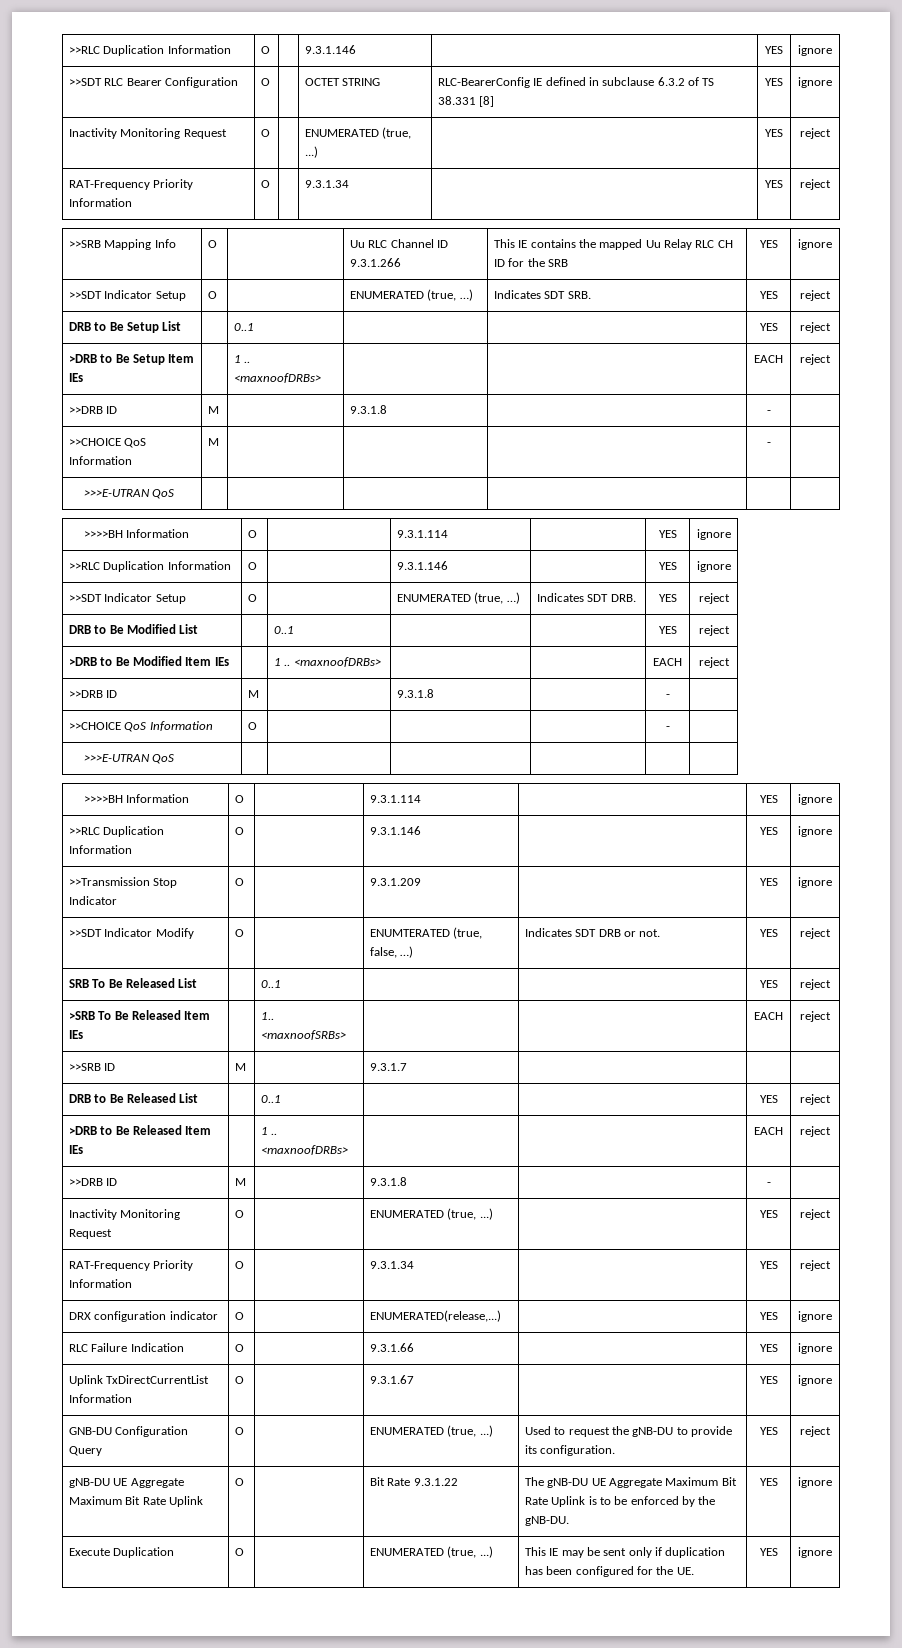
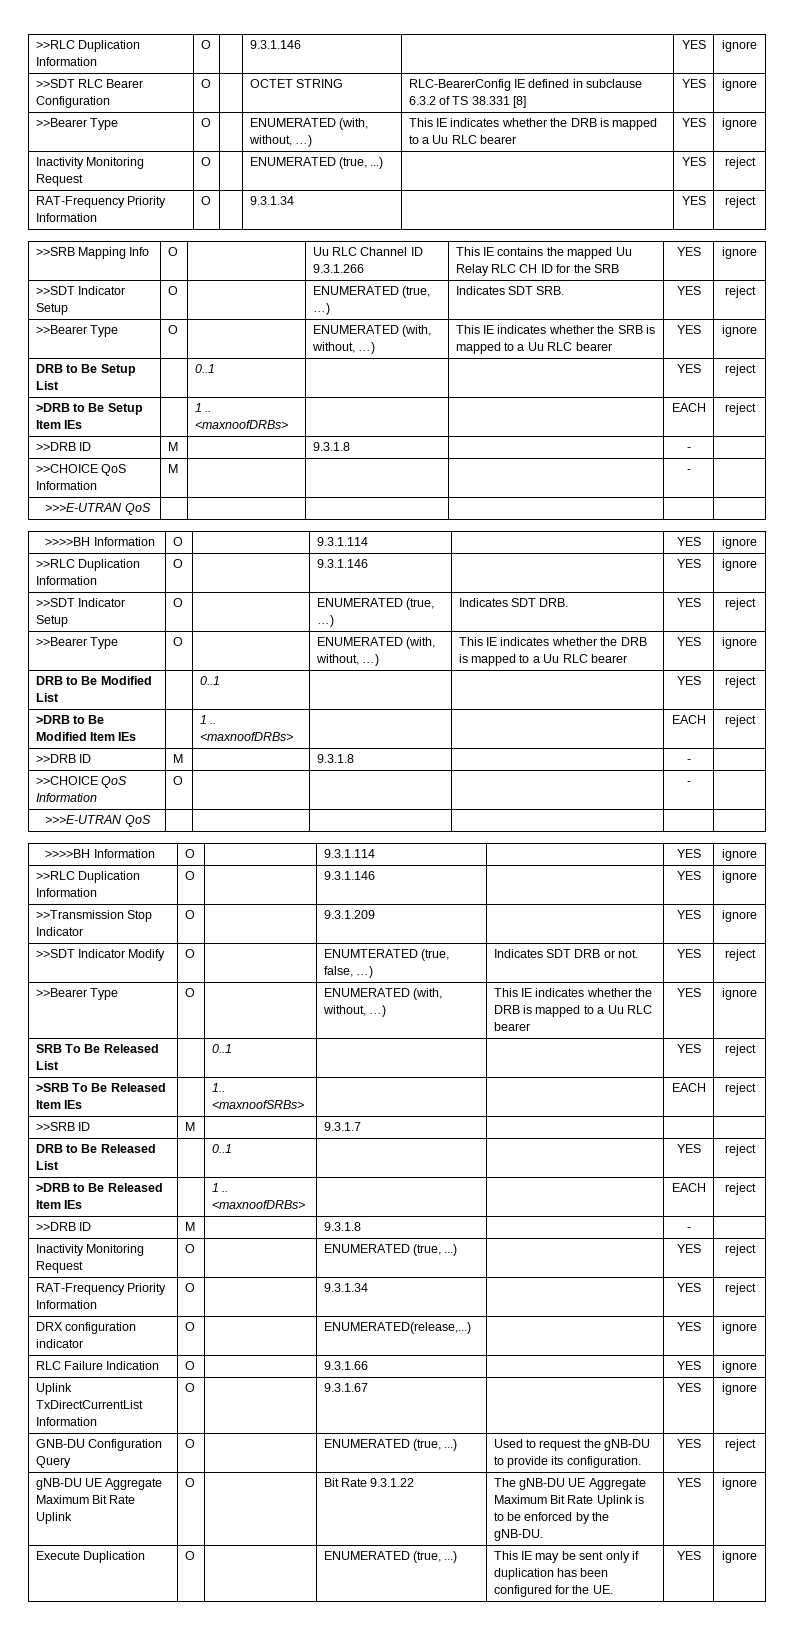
(832, 82) none -> [35,118,119,130] [200,118,211,127] [249,118,369,130] [248,135,313,147] [408,118,658,130] [408,135,517,144] [681,118,706,127] [722,118,757,130] // >>Bearer Type | O | | ENUMERATED (with, without, …) | This IE indicates whether the DRB is mapped to a Uu RLC bearer | YES | ignore
(831, 295) none -> [35,325,119,337] [167,325,178,334] [312,325,432,337] [311,342,376,354] [455,325,655,334] [455,342,612,354] [676,325,701,334] [722,325,757,337] // >>Bearer Type | O | | ENUMERATED (with, without, …) | This IE indicates whether the SRB is mapped to a Uu RLC bearer | YES | ignore
(730, 598) none -> [35,637,119,649] [172,637,183,646] [316,637,436,649] [315,654,380,666] [458,637,647,646] [458,654,627,666] [676,637,701,646] [722,637,757,649] // >>Bearer Type | O | | ENUMERATED (with, without, …) | This IE indicates whether the DRB is mapped to a Uu RLC bearer | YES | ignore
(831, 933) none -> [35,988,119,1000] [184,988,195,997] [323,988,443,1000] [322,1005,387,1017] [493,988,653,997] [493,1005,652,1017] [493,1022,530,1031] [676,988,701,997] [722,988,757,1000] // >>Bearer Type | O | | ENUMERATED (with, without, …) | This IE indicates whether the DRB is mapped to a Uu RLC bearer | YES | ignore

